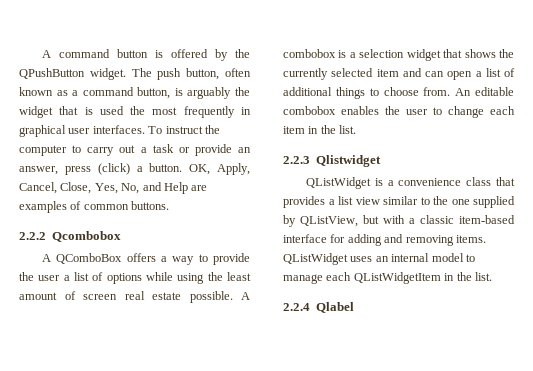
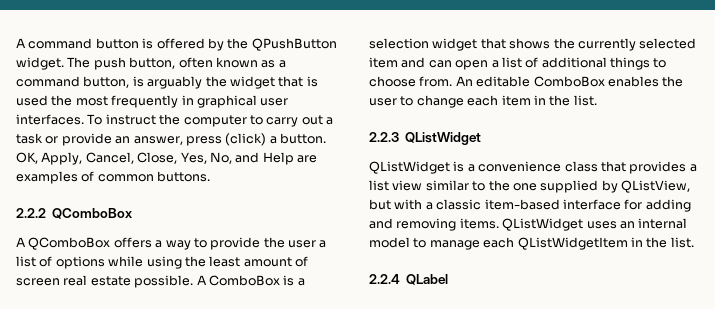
[52,231,122,242] Qcombobox -> [52,208,133,219] QComboBox
[283,49,336,58] combobox -> [208,275,280,286] ComboBox
[283,106,336,115] combobox -> [533,76,605,87] ComboBox
[316,155,382,167] Qlistwidget -> [405,132,482,145] QListWidget
[316,302,355,313] Qlabel -> [406,274,449,285] QLabel

